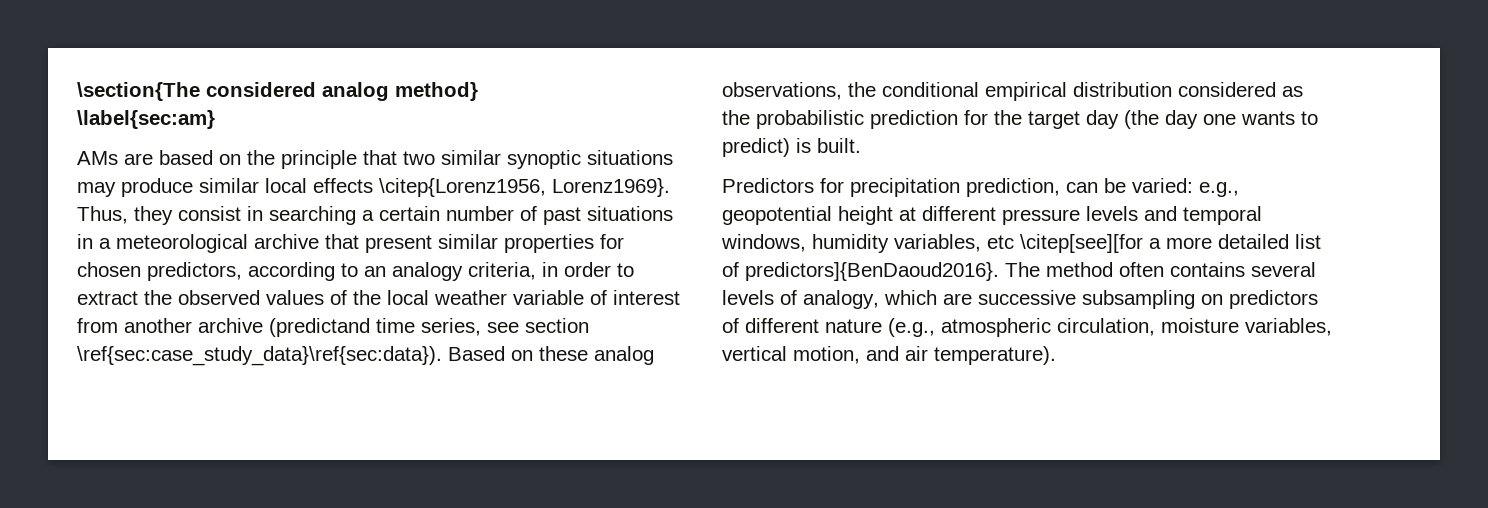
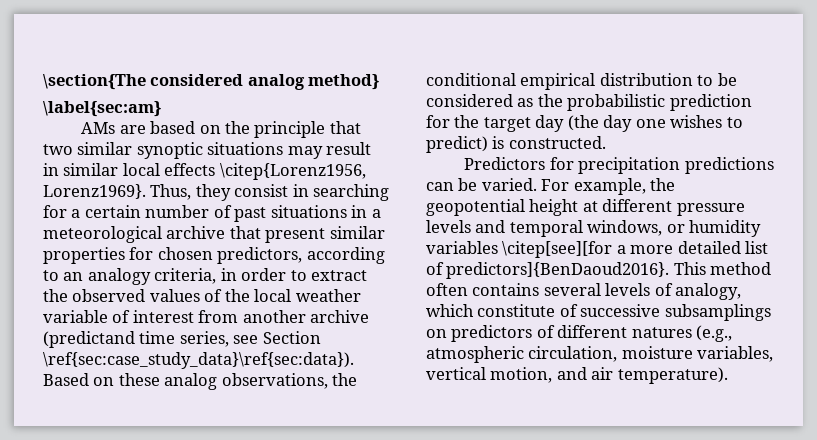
[121,178,193,197] produce -> [326,142,372,155] [43,163,59,176] result in
(356, 215) none -> [43,205,67,218] for
[525,318,589,333] section -> [262,331,321,344] Section
(1172, 89) none -> [697,73,737,86] to be
[1241,111,1295,125] wants -> [670,115,723,128] wishes
[817,138,861,153] built. -> [508,136,606,149] constructed.
[966,178,1060,197] prediction, -> [684,157,774,174] predictions
[1132,178,1239,197] varied: e.g., -> [481,178,676,195] varied. For example, the
[812,234,1014,253] humidity variables, etc -> [666,220,762,237] [426,241,498,254] or humidity variables
[1005,262,1040,277] The -> [673,262,706,275] This
[943,290,1195,309] are successive subsampling -> [477,304,771,321] constitute of successive subsamplings
[825,319,882,333] nature -> [631,327,692,338] natures

